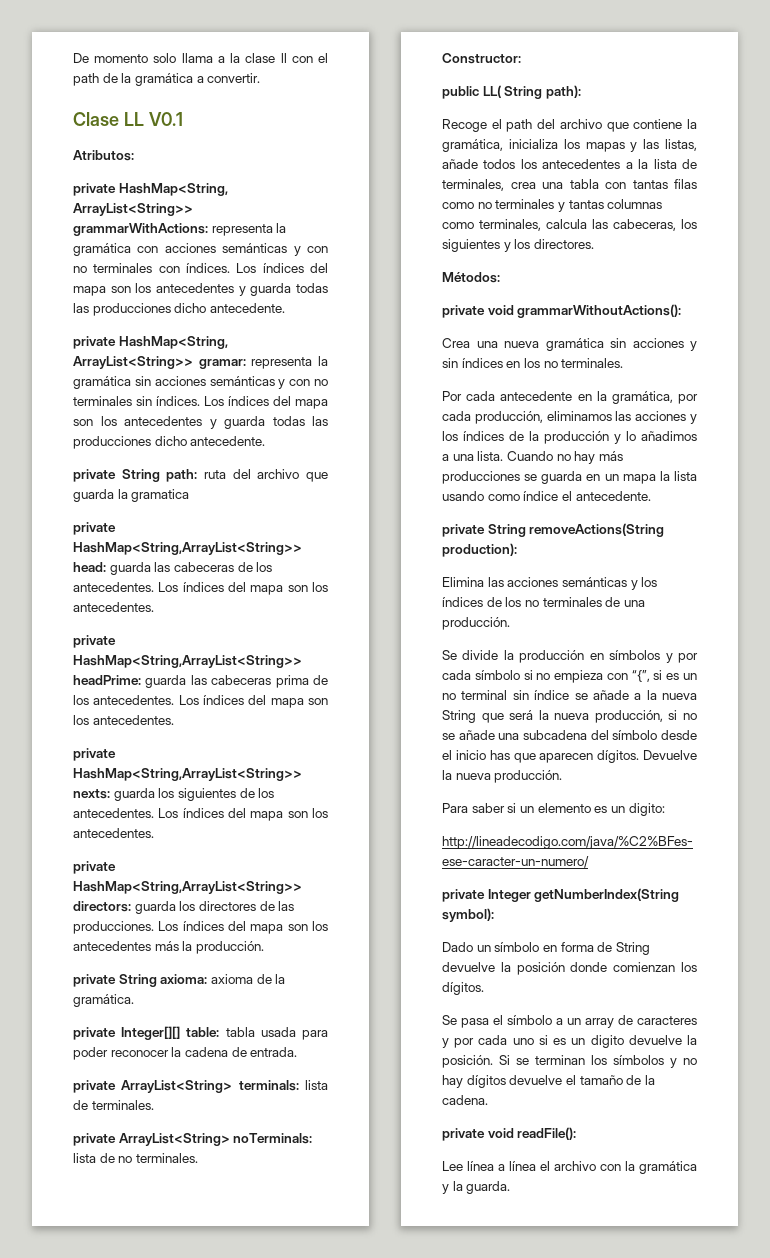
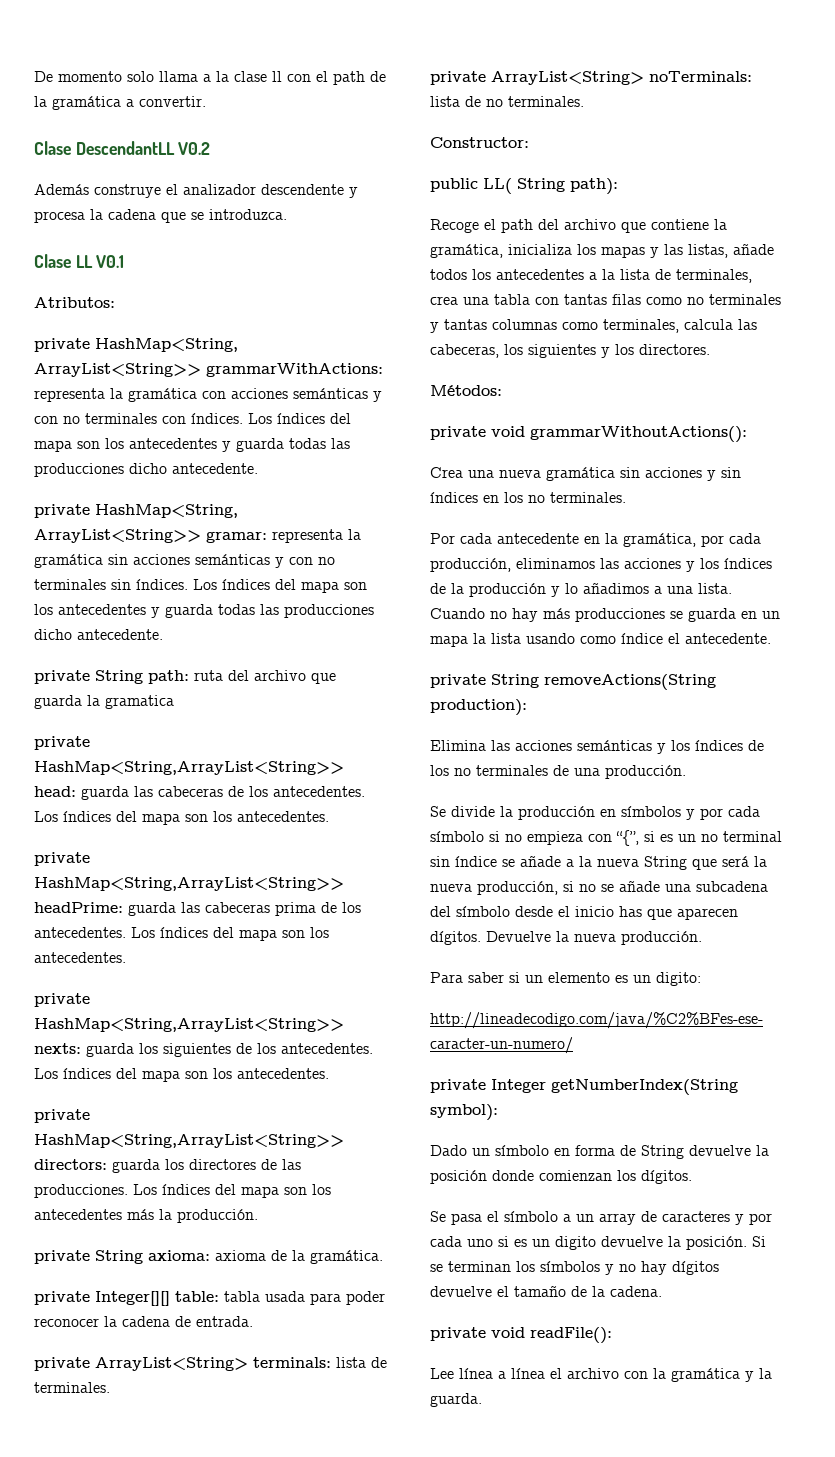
(261, 78) none -> [34,141,211,155] [34,184,358,198] [34,209,287,223] // Clase DescendantLL V0.2 // Además construye el analizador descendente y procesa la cadena que se introduzca.

